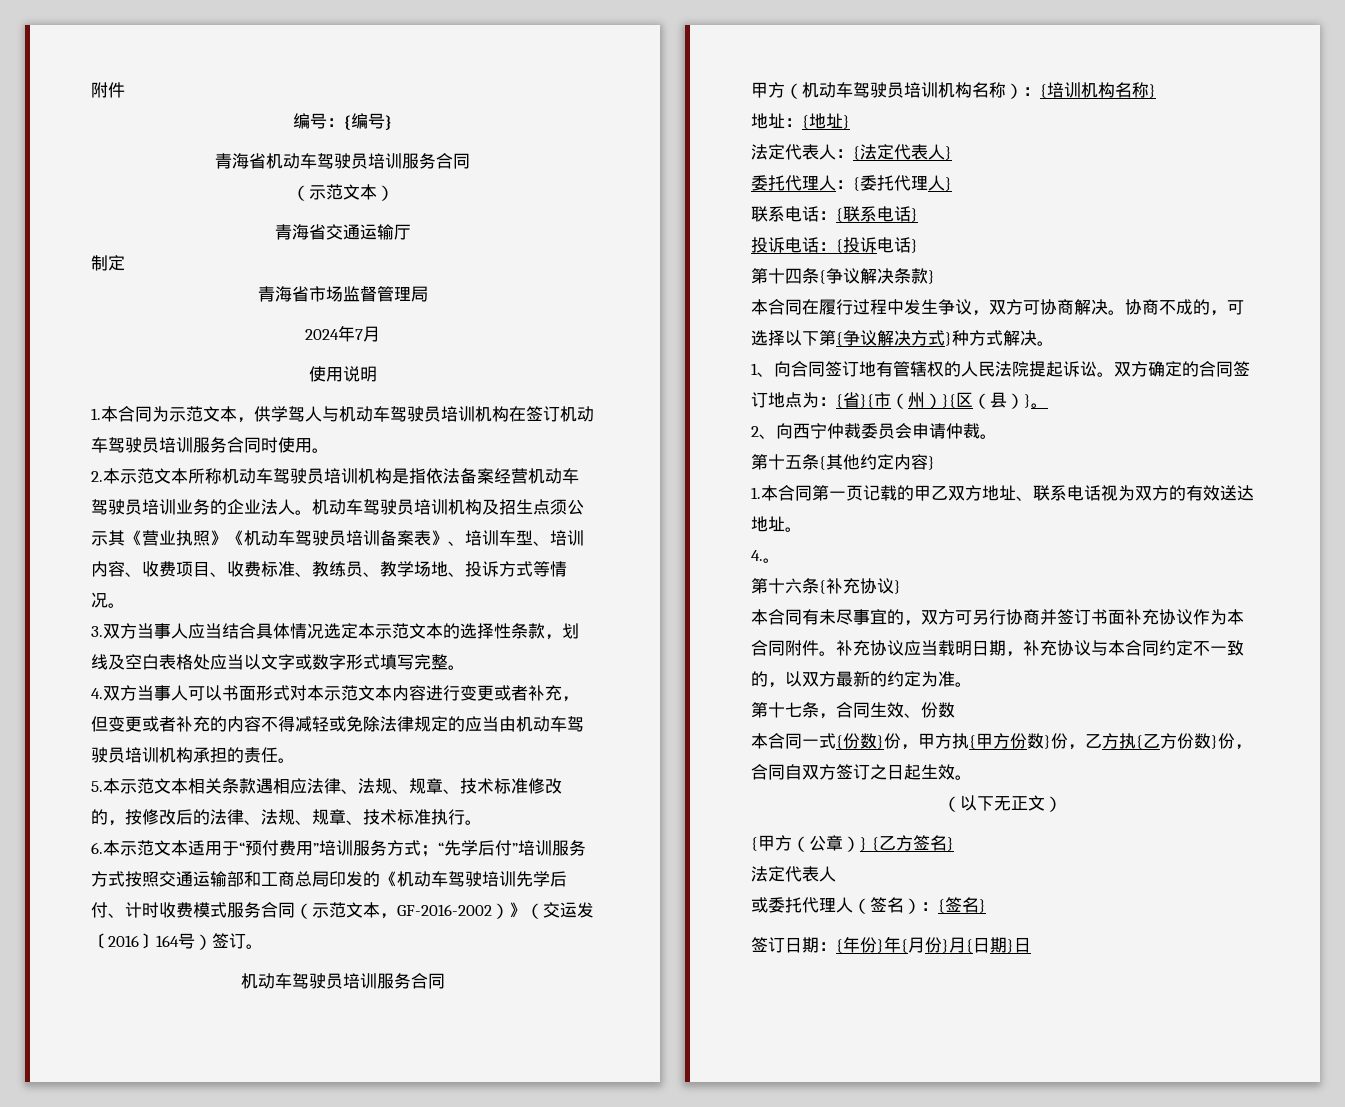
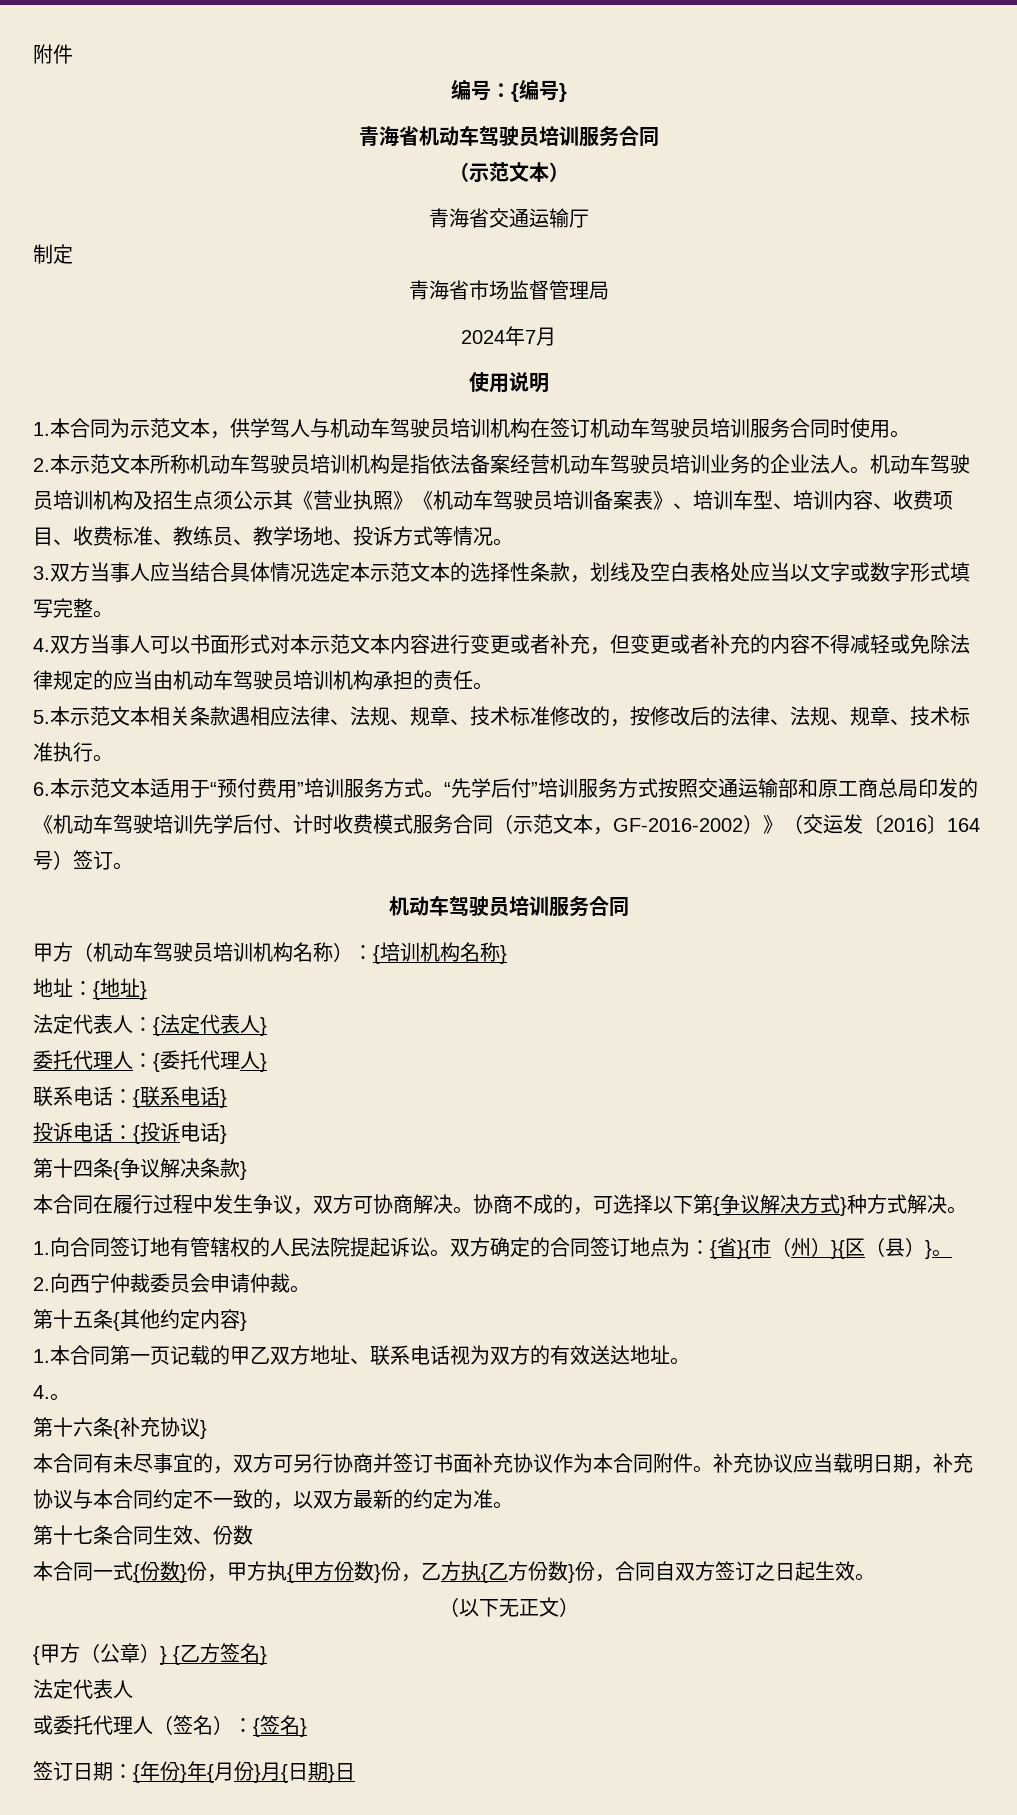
[421,845,438,857] ； -> [424,790,444,798] 。
(261, 879) none -> [818,779,838,798] 原
[751,363,774,377] 1、 -> [33,1241,50,1255] 1.
[751,426,776,439] 2、 -> [33,1277,50,1291] 2.
[819,713,836,719] ， -> (113, 1535) none

